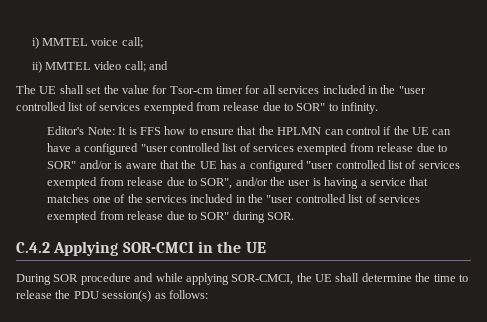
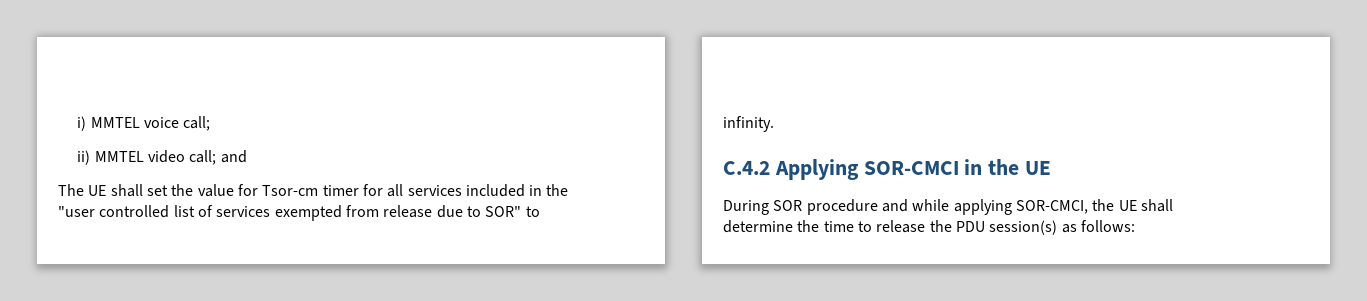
[47,126,452,135] [47,143,447,155] [47,160,460,172] [47,177,429,189] [47,194,420,203] [47,211,295,223] // Editor's Note: It is FFS how to ensure that the HPLMN can control if the UE can have a configured "user controlled list of services exempted from release due to SOR" and/or is aware that the UE has a configured "user controlled list of services exempted from release due to SOR", and/or the user is having a service that matches one of the services included in the "user controlled list of services exempted from release due to SOR" during SOR. -> (774, 124) none

